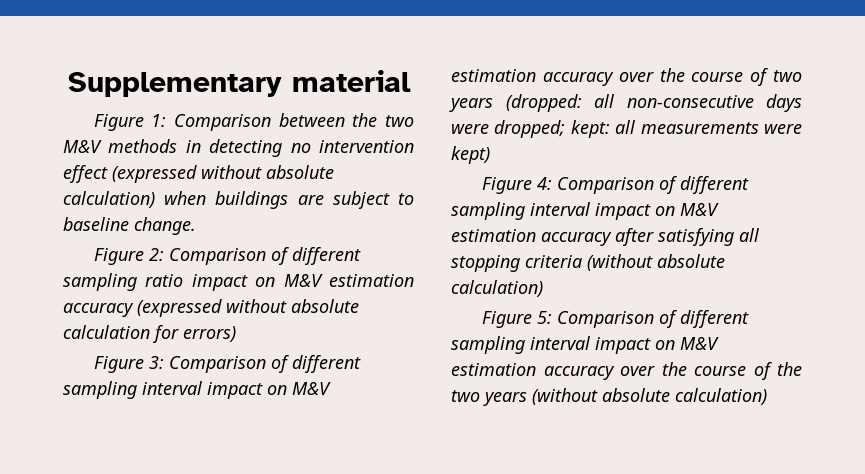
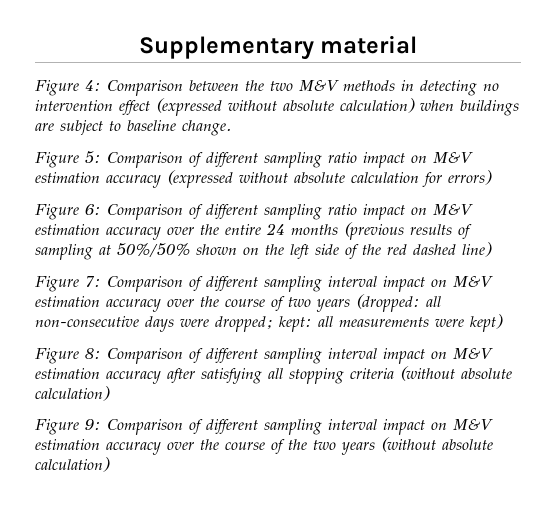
[151,114,167,127] 1: -> [85,80,101,91] 4:
[148,248,164,261] 2: -> [85,151,101,164] 5:
[148,356,164,369] 3: -> [85,204,473,220] [35,222,472,240] [35,242,492,260] [35,276,101,292] 6: Comparison of different sampling ratio impact on M&V estimation accuracy over the entire 24 months (previous results of sampling at 50%/50% shown on the left side of the red dashed line) // Figure 7:
[536,177,552,190] 4: -> [85,348,101,359] 8:
[536,311,552,324] 5: -> [85,419,101,430] 9:

